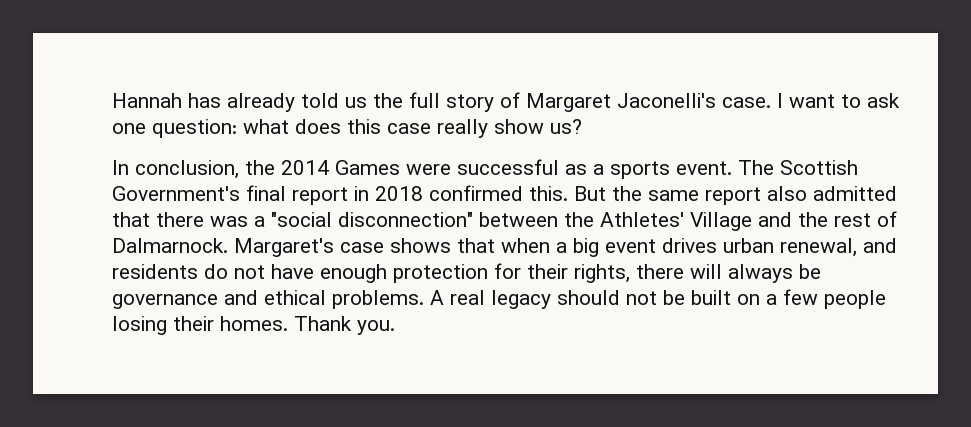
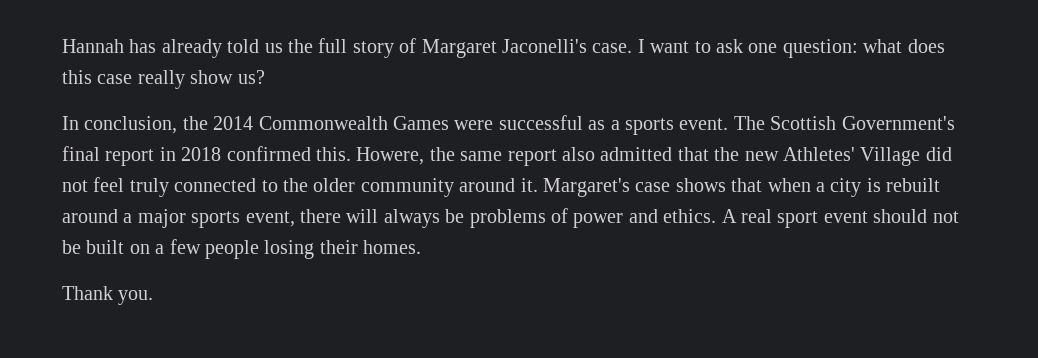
(329, 167) none -> [258,116,388,130] Commonwealth
[574,186,606,201] But -> [356,147,425,165] Howere,
[156,211,897,231] [112,238,228,253] there was a "social disconnection" between the Athletes' Village and the rest of Dalmarnock. -> [714,147,952,166] [62,177,538,197] the new Athletes' Village did not feel truly connected to the older community around it.
[573,238,897,257] [112,263,821,283] [112,290,551,309] big event drives urban renewal, and residents do not have enough protection for their rights, there will always be governance and ethical problems. A real legacy -> [830,178,941,197] [62,208,868,228] city is rebuilt around a major sports event, there will always be problems of power and ethics. A real sport event
(288, 323) none -> (422, 247) //

